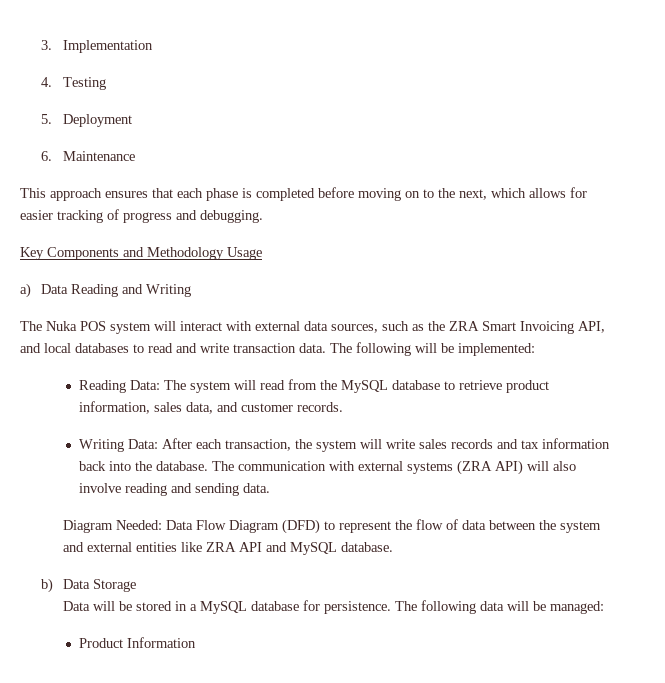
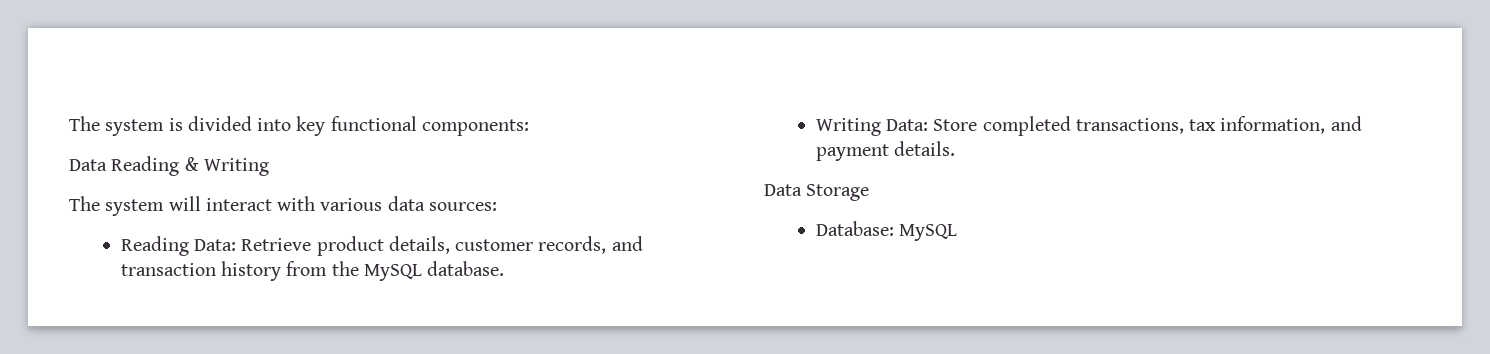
[41,40,153,53] [41,77,106,90] [41,114,132,127] [41,151,135,161] [20,187,587,201] [20,209,263,223] [20,247,262,260] [20,283,31,298] 3. Implementation // 4. Testing // 5. Deployment // 6. Maintenance // This approach ensures that each phase is completed before moving on to the next, which allows for easier tracking of progress and debugging. // Key Components and Methodology Usage // a) -> [69,116,529,136] The system is divided into key functional components: //
[122,284,144,294] and -> [184,157,199,171] &
[46,321,106,331] Nuka POS -> (100, 203) none
[255,321,605,334] [20,342,535,356] [78,379,549,393] [78,401,343,414] [78,438,610,452] [78,460,576,475] [78,483,270,496] [62,519,601,534] [62,542,393,555] [41,578,136,593] [62,600,604,614] [78,637,196,648] external data sources, such as the ZRA Smart Invoicing API, and local databases to read and write transaction data. The following will be implemented: // Reading Data: The system will read from the MySQL database to retrieve product information, sales data, and customer records. // Writing Data: After each transaction, the system will write sales records and tax information back into the database. The communication with external systems (ZRA API) will also involve reading and sending data. // Diagram Needed: Data Flow Diagram (DFD) to represent the flow of data between the system and external entities like ZRA API and MySQL database. // b) Data Storage // Data will be stored in a MySQL database for persistence. The following data will be managed: // Product Information -> [320,196,497,211] [120,236,643,256] [120,261,505,281] [815,116,1362,136] [815,141,956,161] [764,184,870,201] [815,221,958,241] various data sources: // Reading Data: Retrieve product details, customer records, and transaction history from the MySQL database. // Writing Data: Store completed transactions, tax information, and payment details. // Data Storage // Database: MySQL

